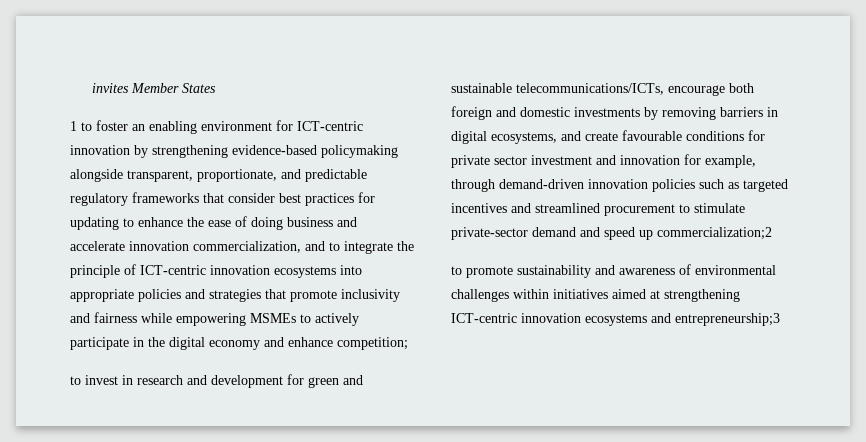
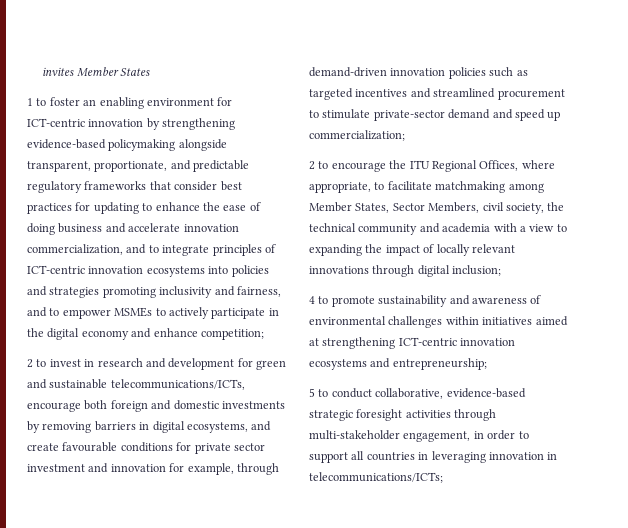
[397,241,414,251] [70,265,120,278] the principle -> [212,244,262,256] principles
[70,289,134,302] appropriate -> (229, 270) none
[265,289,400,302] [70,312,246,326] that promote inclusivity and fairness while empowering -> [102,286,281,298] [27,307,111,319] promoting inclusivity and fairness, and to empower
(408, 343) none -> [27,359,33,368] 2
[657,227,772,240] commercialization;2 // -> [309,130,405,141] [309,160,555,172] [309,181,544,193] [309,202,565,214] [309,223,567,235] [309,244,515,256] [309,265,502,277] [309,296,315,304] commercialization; // 2 to encourage the ITU Regional Offices, where appropriate, to facilitate matchmaking among Member States, Sector Members, civil society, the technical community and academia with a view to expanding the impact of locally relevant innovations through digital inclusion; // 4
[675,313,780,326] entrepreneurship;3 -> [392,358,487,370] [309,388,526,399] [309,409,497,421] [309,430,529,442] [309,451,558,463] [309,472,443,483] entrepreneurship; // 5 to conduct collaborative, evidence-based strategic foresight activities through multi-stakeholder engagement, in order to support all countries in leveraging innovation in telecommunications/ICTs;

